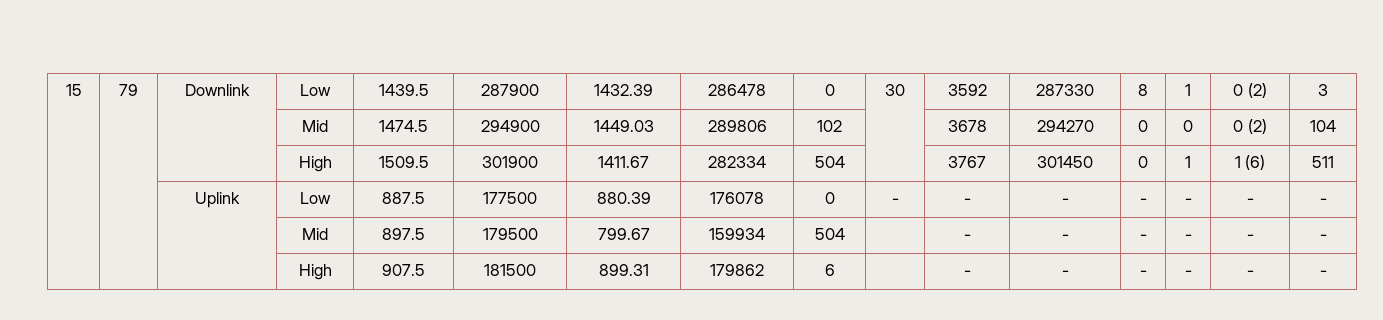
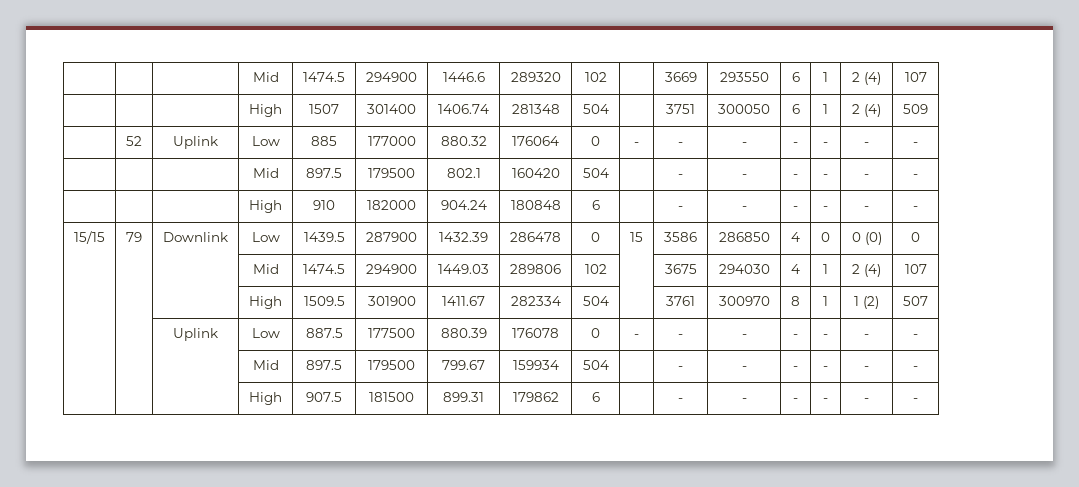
[65,84,82,96] 15 -> [252,72,279,82] [303,72,345,82] [366,72,417,82] [442,72,485,82] [510,72,561,82] [584,72,607,82] [664,72,697,82] [719,72,769,82] [791,72,800,82] [823,72,828,82] [852,72,881,85] [904,72,927,82] [249,104,282,117] [309,104,339,114] [367,104,416,114] [438,104,489,114] [511,104,560,114] [582,104,609,114] [666,104,695,114] [718,104,770,114] [791,104,800,114] [823,104,828,114] [852,104,881,117] [903,104,928,114] [126,136,142,146] [173,136,218,149] [251,136,280,146] [311,136,337,146] [367,136,416,146] [440,136,487,146] [512,136,559,146] [591,136,600,146] [634,142,639,146] [678,142,683,146] [741,142,747,146] [793,142,798,146] [823,142,828,146] [864,142,869,146] [913,142,918,146] [252,168,279,178] [306,168,342,178] [368,168,415,178] [446,168,481,178] [511,168,560,178] [582,168,609,178] [678,174,683,178] [741,174,747,178] [793,174,798,178] [823,174,828,178] [864,174,869,178] [913,174,918,178] [249,200,282,213] [313,200,335,210] [367,200,416,210] [440,200,487,210] [510,200,561,210] [591,200,600,210] [678,206,683,210] [741,206,747,210] [793,206,798,210] [823,206,828,210] [864,206,869,210] [913,206,918,210] [74,231,105,244] | | | Mid | 1474.5 | 294900 | 1446.6 | 289320 | 102 | | 3669 | 293550 | 6 | 1 | 2 (4) | 107 // | | | High | 1507 | 301400 | 1406.74 | 281348 | 504 | | 3751 | 300050 | 6 | 1 | 2 (4) | 509 // | 52 | Uplink | Low | 885 | 177000 | 880.32 | 176064 | 0 | - | - | - | - | - | - | - // | | | Mid | 897.5 | 179500 | 802.1 | 160420 | 504 | | - | - | - | - | - | - // | | | High | 910 | 182000 | 904.24 | 180848 | 6 | | - | - | - | - | - | - // 15/15
[885,84,905,96] [947,84,987,96] [1036,84,1094,96] [1138,84,1148,96] [1185,84,1191,96] [1233,83,1267,98] [1318,84,1328,96] 30 | 3592 | 287330 | 8 | 1 | 0 (2) | 3 -> [630,232,643,242] [664,232,697,242] [718,232,770,242] [791,232,800,242] [821,232,830,242] [851,232,882,245] [911,232,920,242] 15 | 3586 | 286850 | 4 | 0 | 0 (0) | 0
[947,120,987,132] [1036,120,1094,132] [1138,120,1148,132] [1183,120,1193,132] [1233,119,1267,134] [1310,120,1336,132] 3678 | 294270 | 0 | 0 | 0 (2) | 104 -> [664,264,697,274] [718,264,770,274] [791,264,800,274] [823,264,828,274] [852,264,881,277] [904,264,927,274] 3675 | 294030 | 4 | 1 | 2 (4) | 107
[948,156,986,168] [1037,156,1093,168] [1138,156,1148,168] [1185,156,1191,168] [1234,155,1266,170] [1312,156,1334,168] 3767 | 301450 | 0 | 1 | 1 (6) | 511 -> [666,296,695,306] [718,296,770,306] [791,296,800,306] [823,296,828,306] [854,296,879,309] [903,296,928,306] 3761 | 300970 | 8 | 1 | 1 (2) | 507

